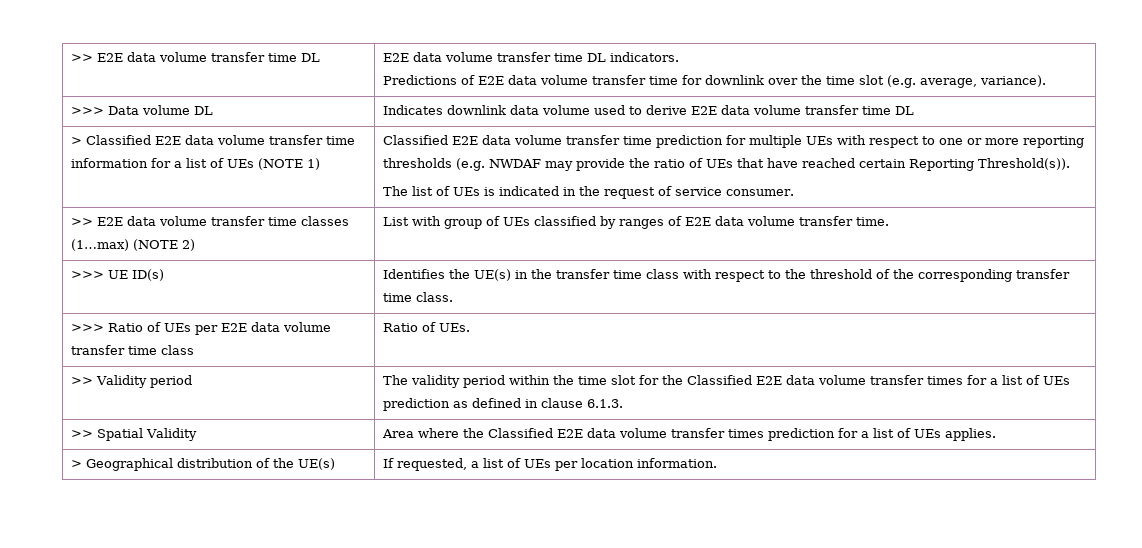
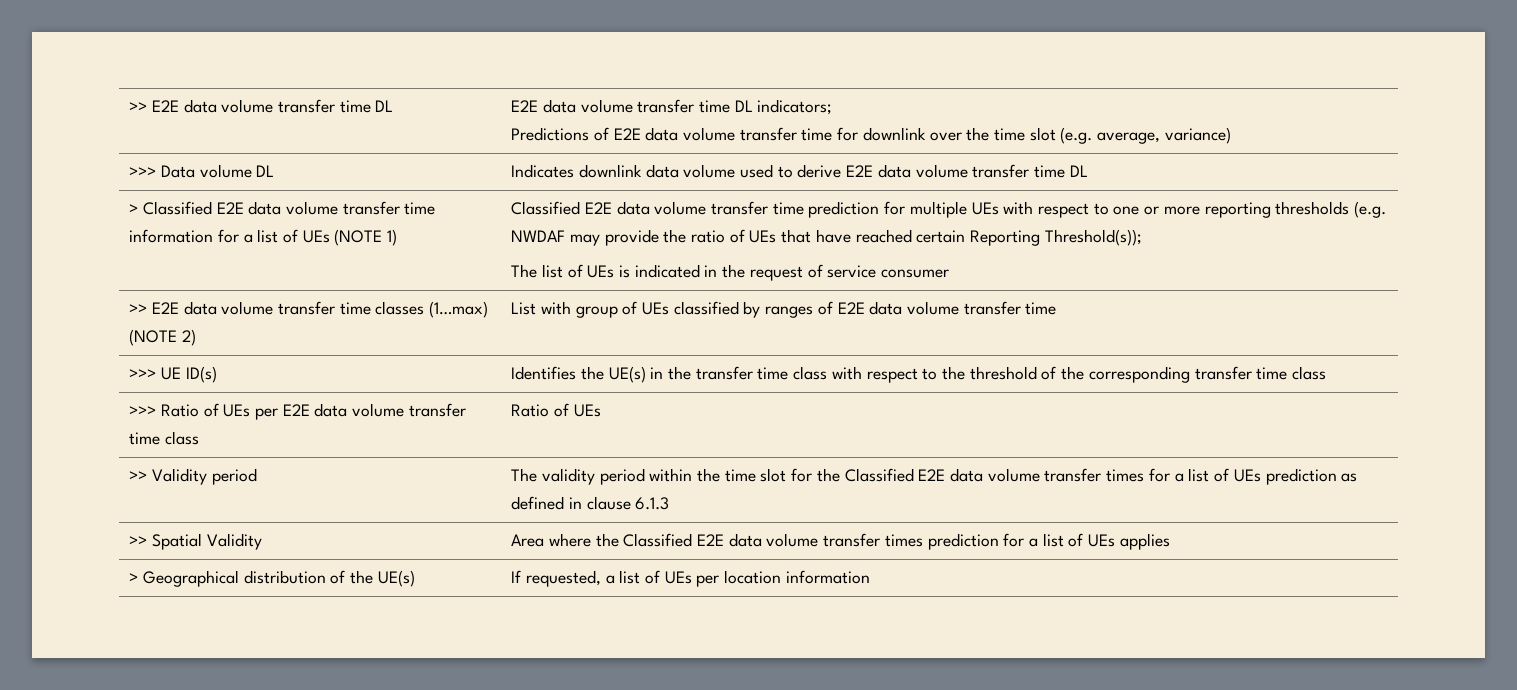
[610,52,680,62] indicators. -> [757,99,833,115] indicators;
[980,75,1047,87] variance). -> [1164,127,1231,144] variance)
[978,158,1071,170] Threshold(s)). -> [1044,229,1142,246] Threshold(s));
[726,189,795,196] consumer. -> [881,269,950,278] consumer
[856,217,890,226] time. -> [1025,302,1057,315] time
[416,292,454,302] class. -> [1292,366,1327,380] class
[439,323,471,332] UEs. -> [573,404,601,417] UEs
[587,399,624,408] 6.1.3. -> [635,497,670,510] 6.1.3
[945,428,997,441] applies. -> [1119,533,1170,550] applies
[637,458,718,468] information. -> [785,570,870,584] information

